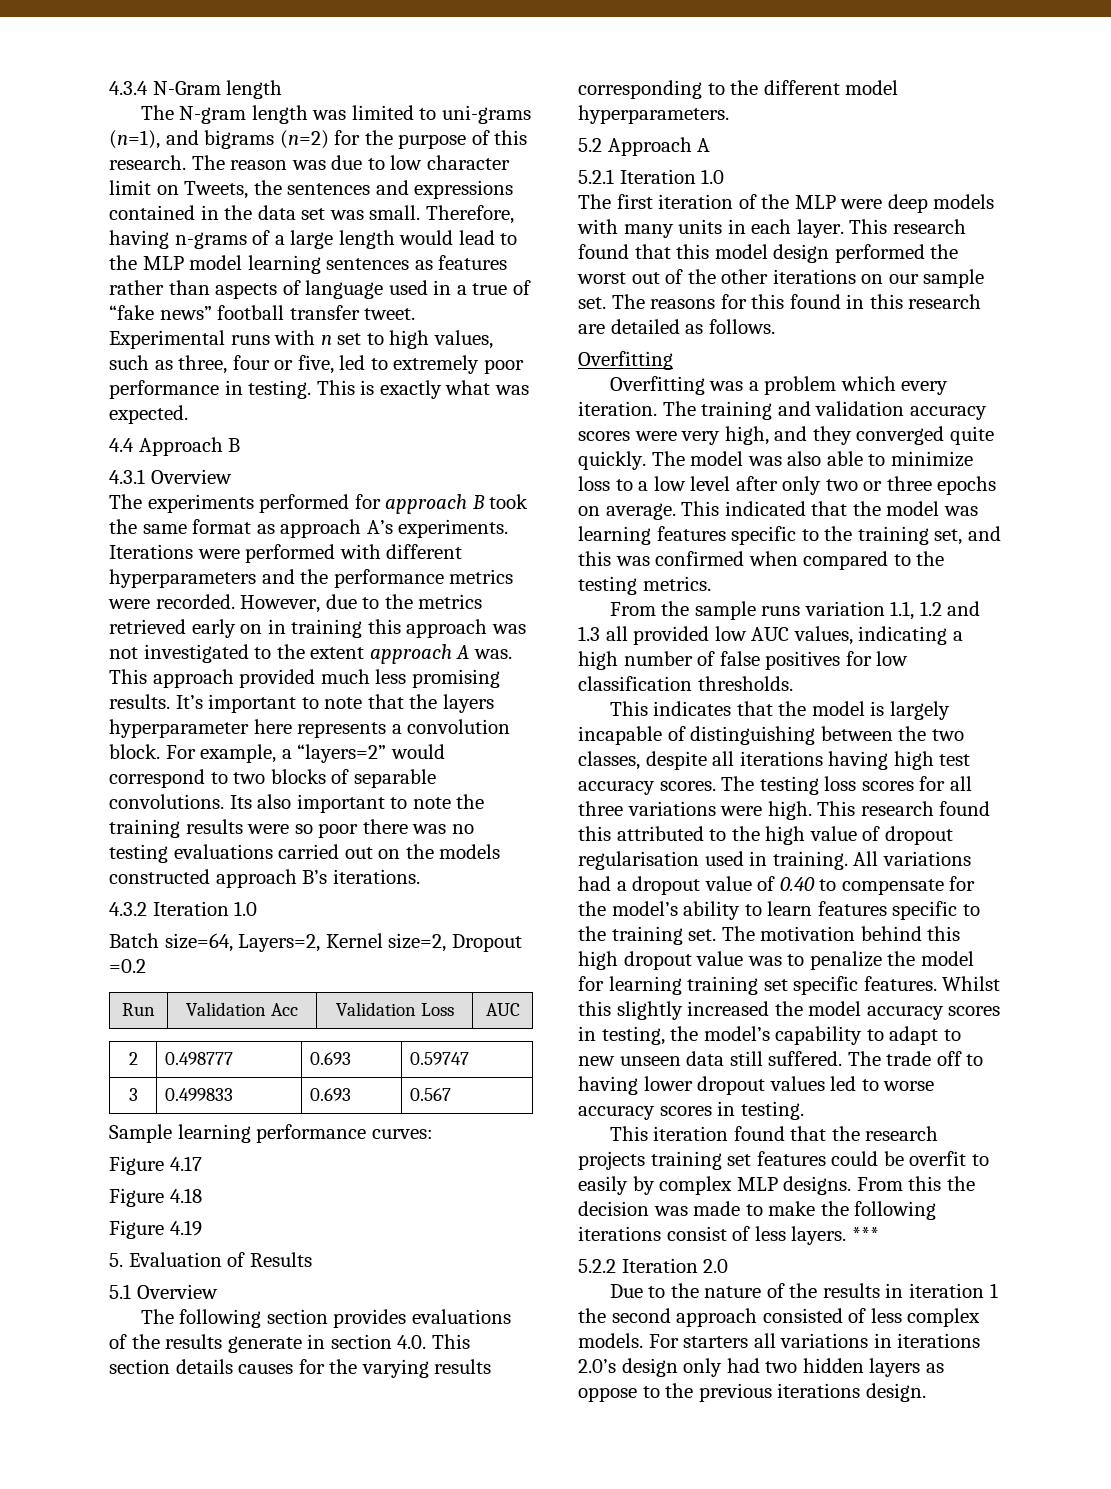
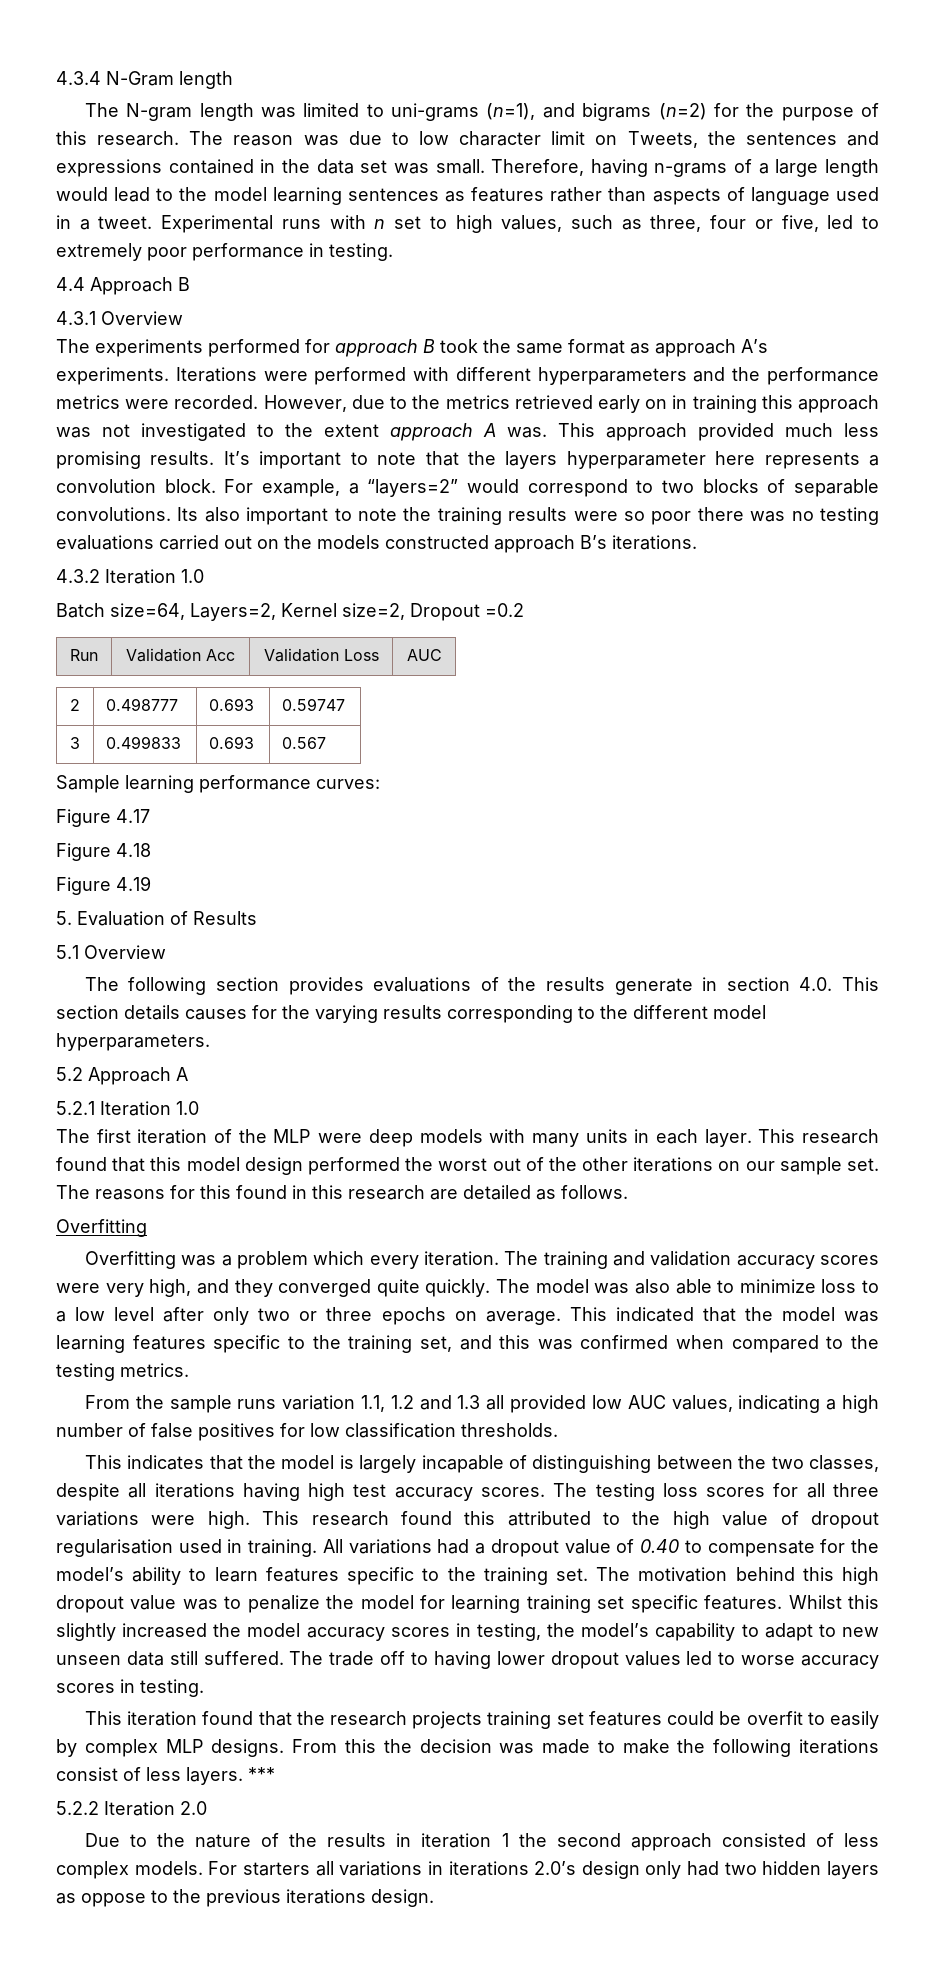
[142,256,184,270] MLP -> (208, 194) none
[472,280,531,295] [109,305,360,320] true of “fake news” football transfer -> (90, 224) none
[316,380,529,399] [109,405,188,424] This is exactly what was expected. -> (393, 252) none

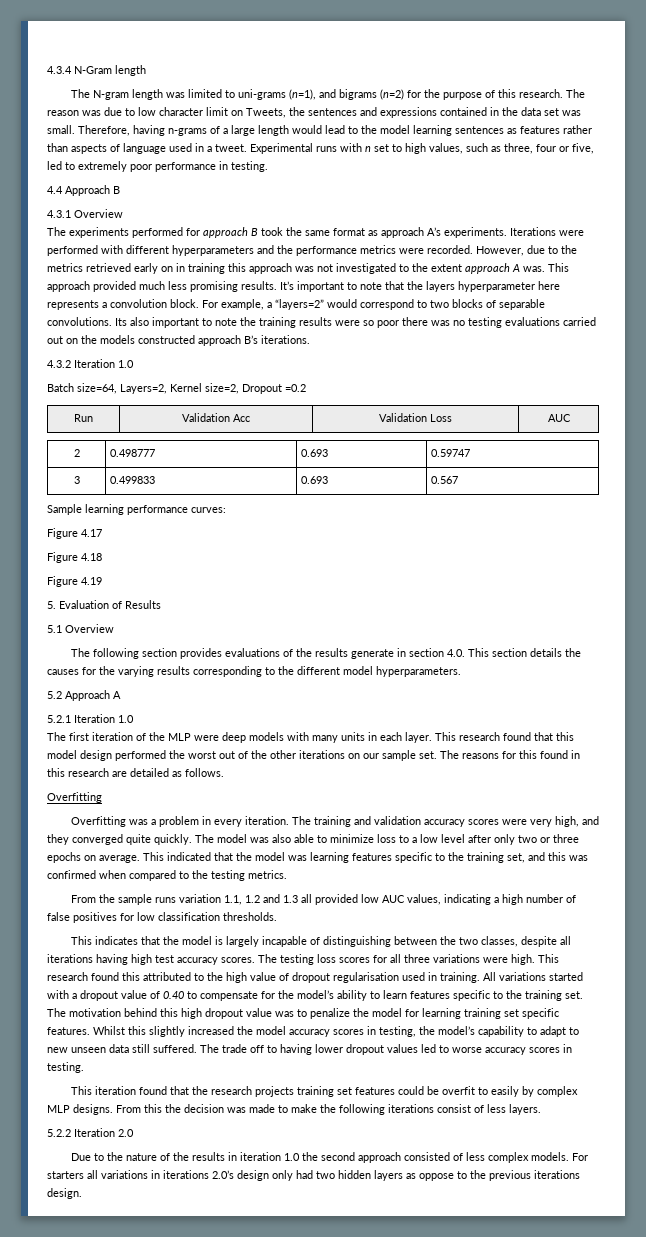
(180, 1012) none -> [564,648,581,657] the
[313,1251,365,1265] which -> [201,816,211,825] in
[437,1539,470,1554] had -> [549,972,583,981] [47,990,69,999] started with
[248,1767,275,1781] *** -> (541, 1109) none
[501,1833,509,1847] 1 -> [283,1153,300,1161] 1.0

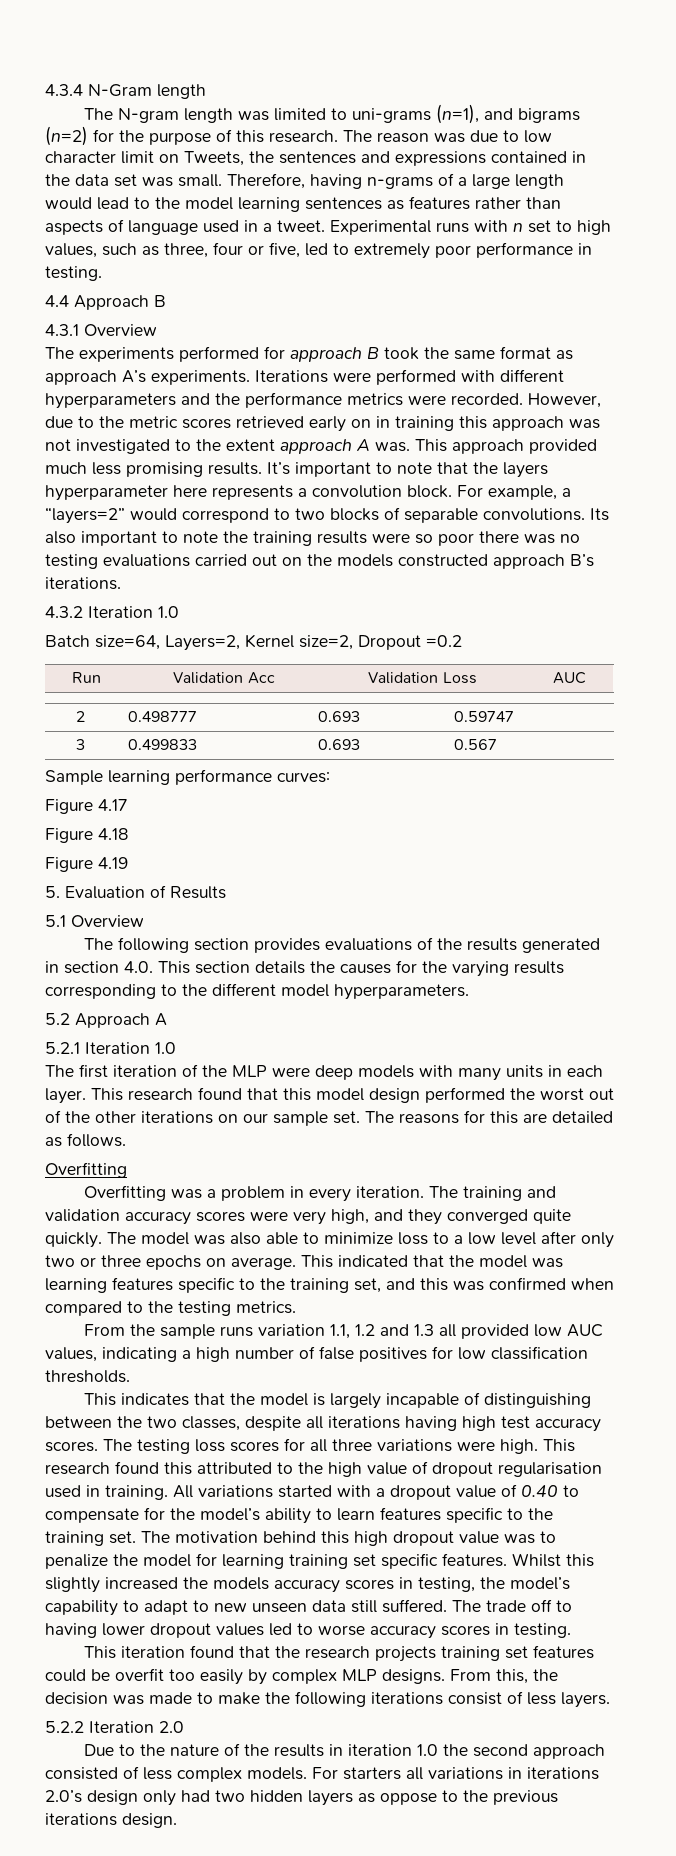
[47,263,83,272] metrics -> [129,416,231,429] metric scores
[350,649,394,659] generate -> [521,938,600,953] generated
[540,750,580,759] [47,768,109,777] found in this research -> (518, 1117) none
[256,1026,286,1035] model -> [213,1577,269,1590] models
[477,1087,488,1095] to -> [169,1669,195,1681] too
[144,1104,162,1113] this -> [496,1669,528,1684] this,

